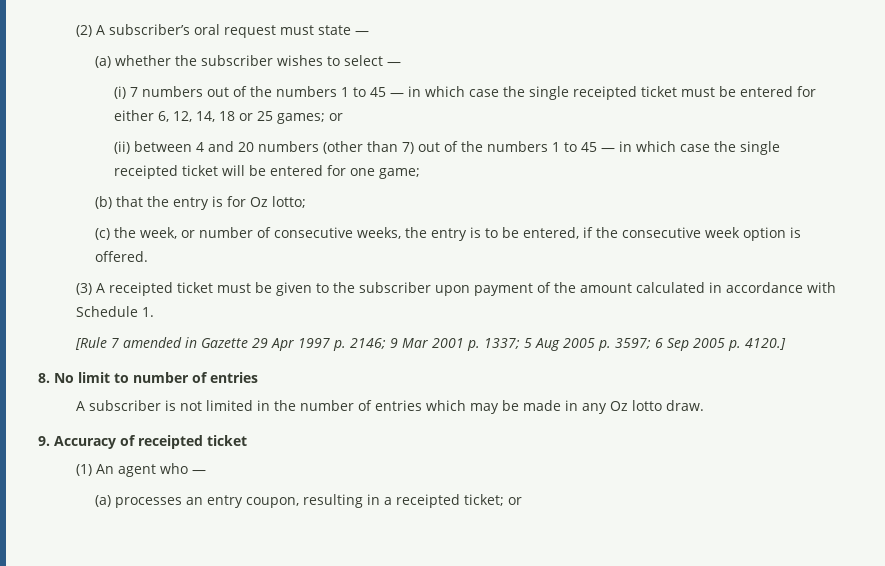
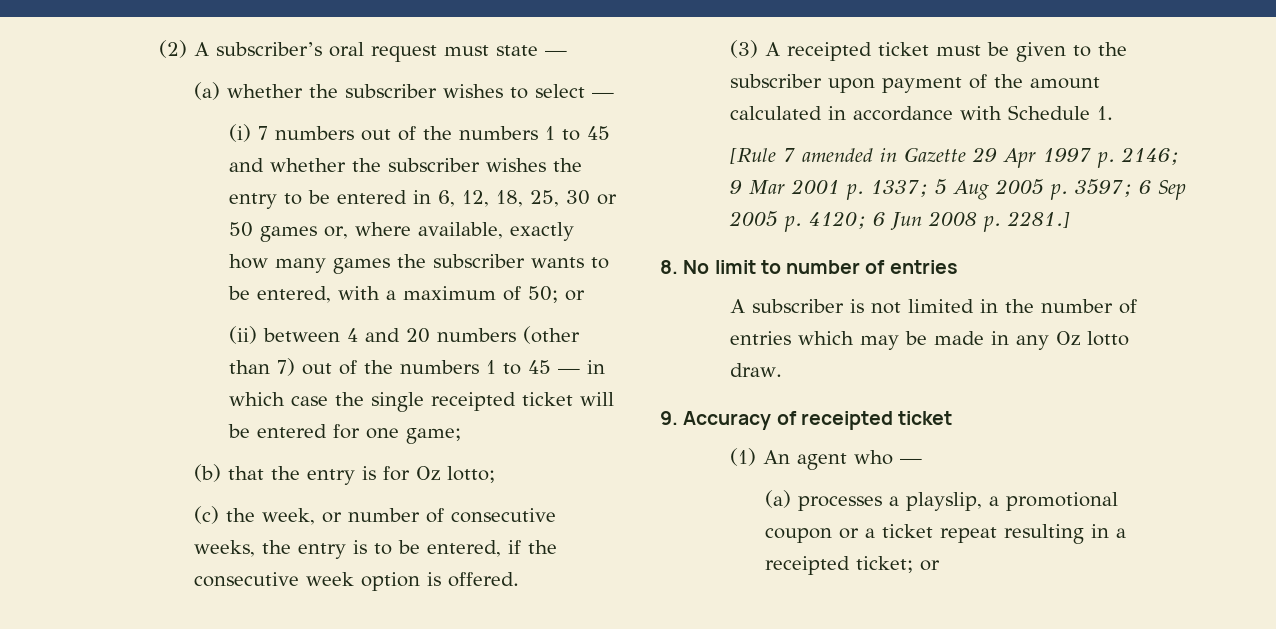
[389,86,816,100] [113,110,325,124] — in which case the single receipted ticket must be entered for either 6, 12, 14, 18 or 25 games; -> [228,158,582,172] [228,190,617,209] [228,222,574,242] [228,254,609,274] [227,286,558,303] and whether the subscriber wishes the entry to be entered in 6, 12, 18, 25, 30 or 50 games or, where available, exactly how many games the subscriber wants to be entered, with a maximum of 50;
[744,338,786,350] 4120.] -> [808,211,1070,232] 4120; 6 Jun 2008 p. 2281.]
[185,495,299,508] an entry coupon, -> [888,492,1118,511] [764,524,997,543] a playslip, a promotional coupon or a ticket repeat

